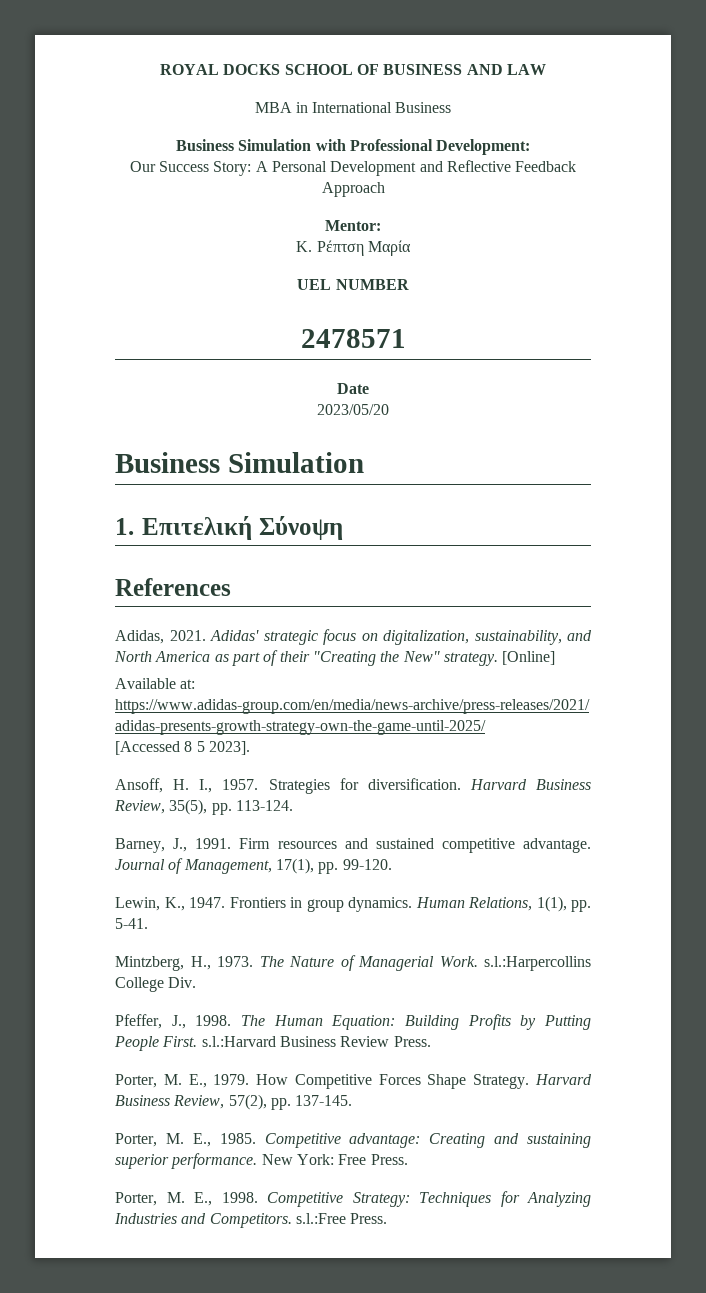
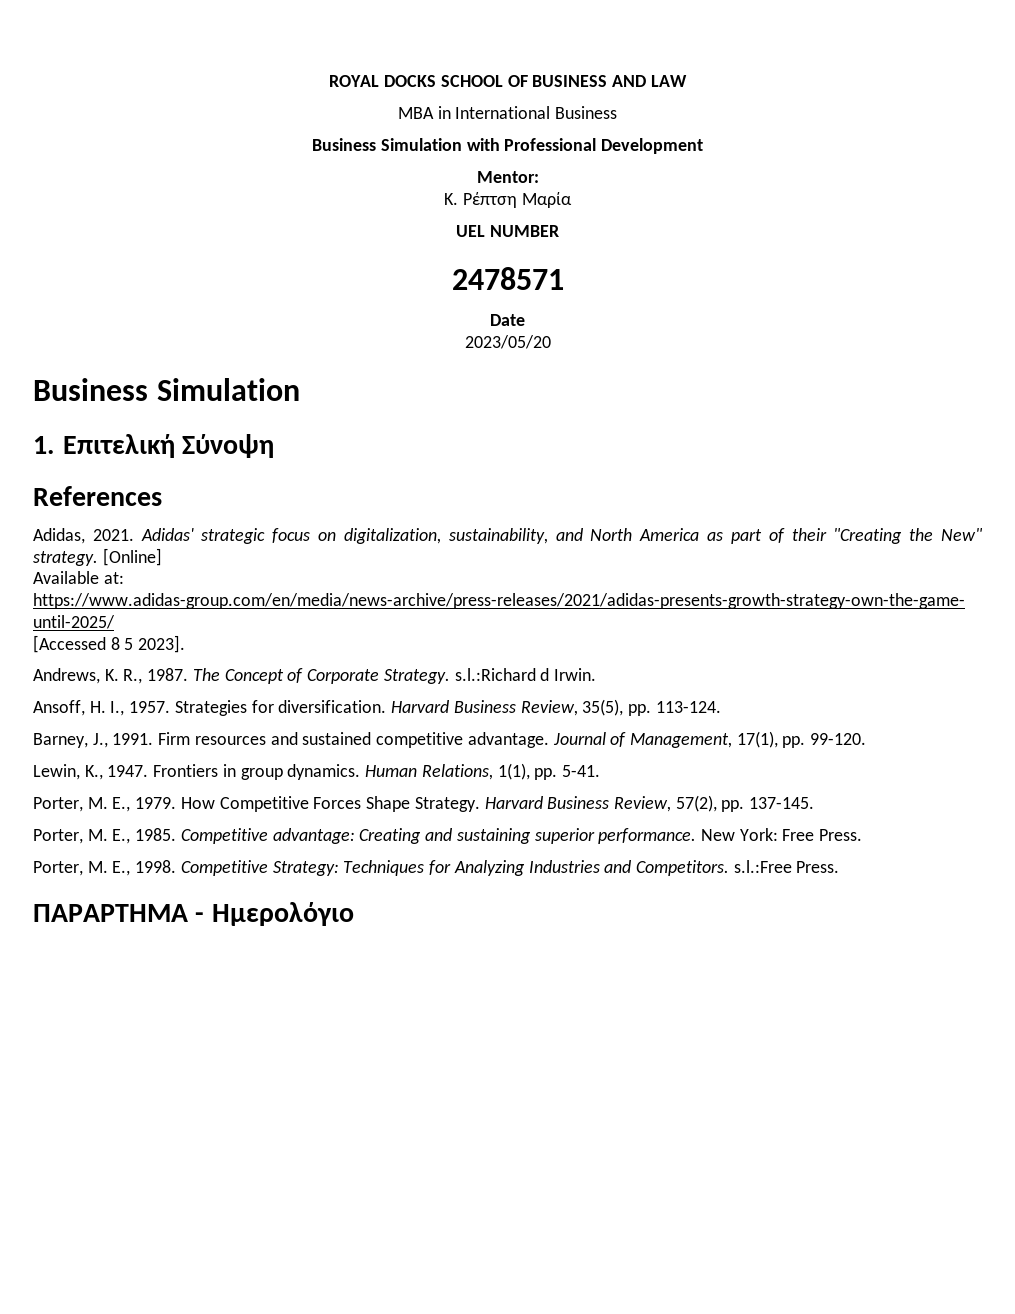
[436,139,531,155] [129,160,577,176] [321,182,385,197] Development: // Our Success Story: A Personal Development and Reflective Feedback Approach -> [600,138,703,154] Development
(250, 748) none -> [33,668,596,684] // Andrews, K. R., 1987. The Concept of Corporate Strategy. s.l.:Richard d Irwin.
[115,955,591,971] [115,977,197,992] [115,1014,591,1030] [114,1036,431,1051] // Mintzberg, H., 1973. The Nature of Managerial Work. s.l.:Harpercollins College Div. // Pfeffer, J., 1998. The Human Equation: Building Profits by Putting People First. s.l.:Harvard Business Review Press. -> (600, 771) none
(388, 1218) none -> [33,902,354,926] // ΠΑΡΑΡΤΗΜΑ - Ημερολόγιο

